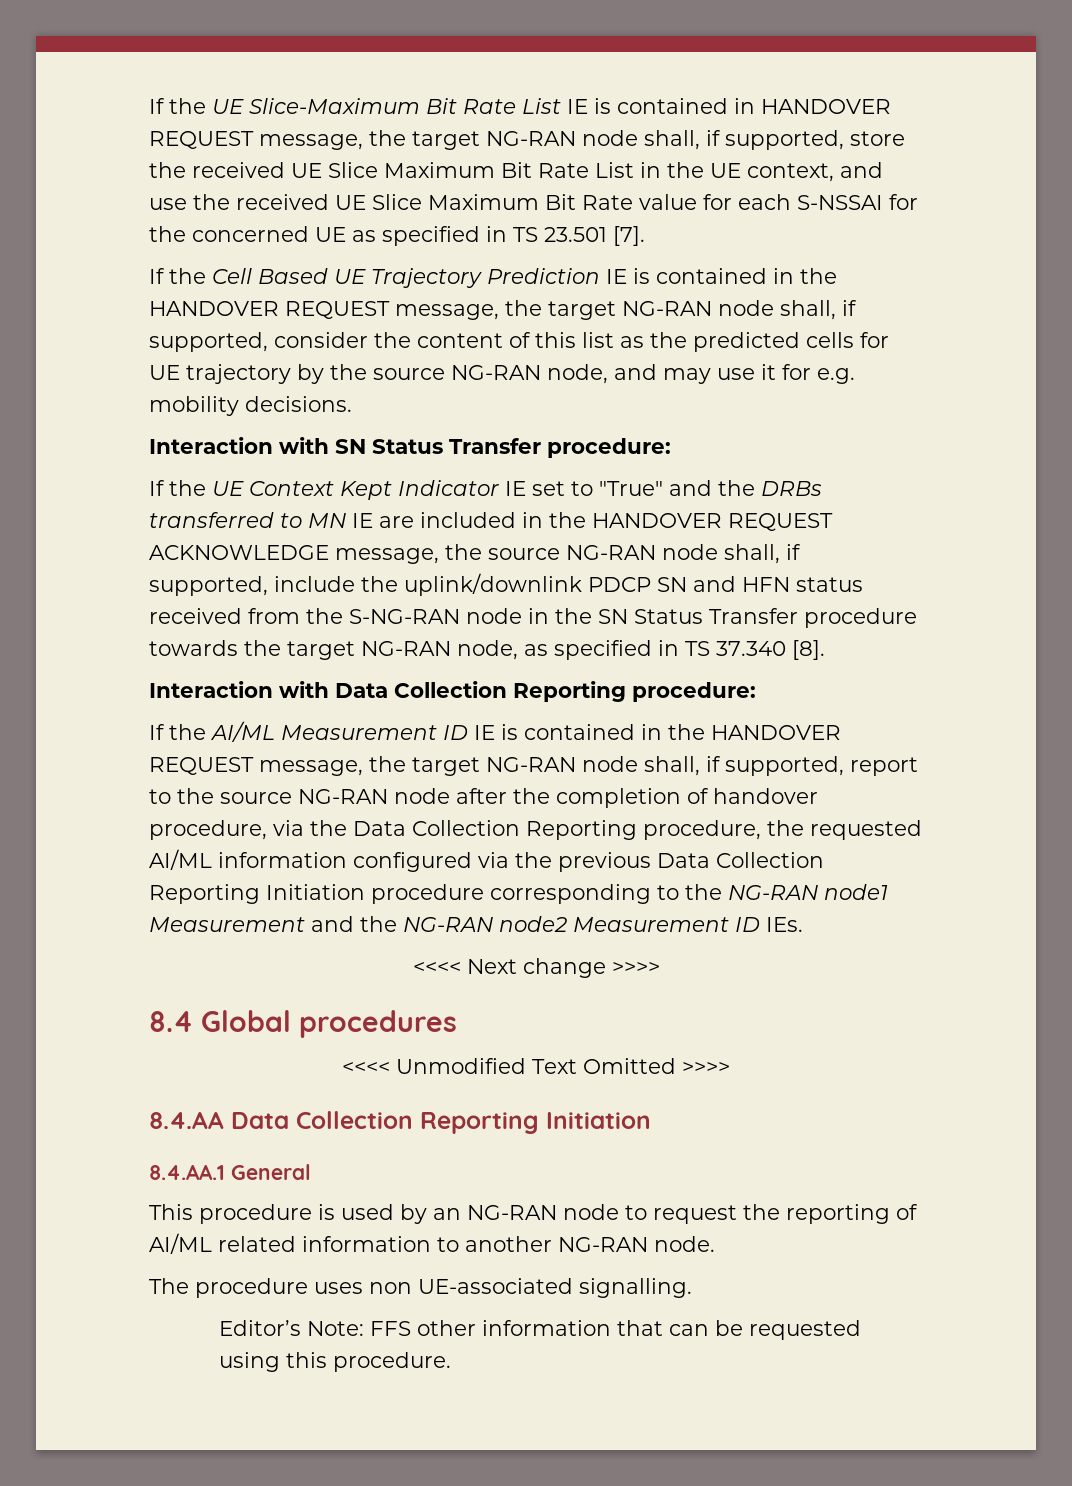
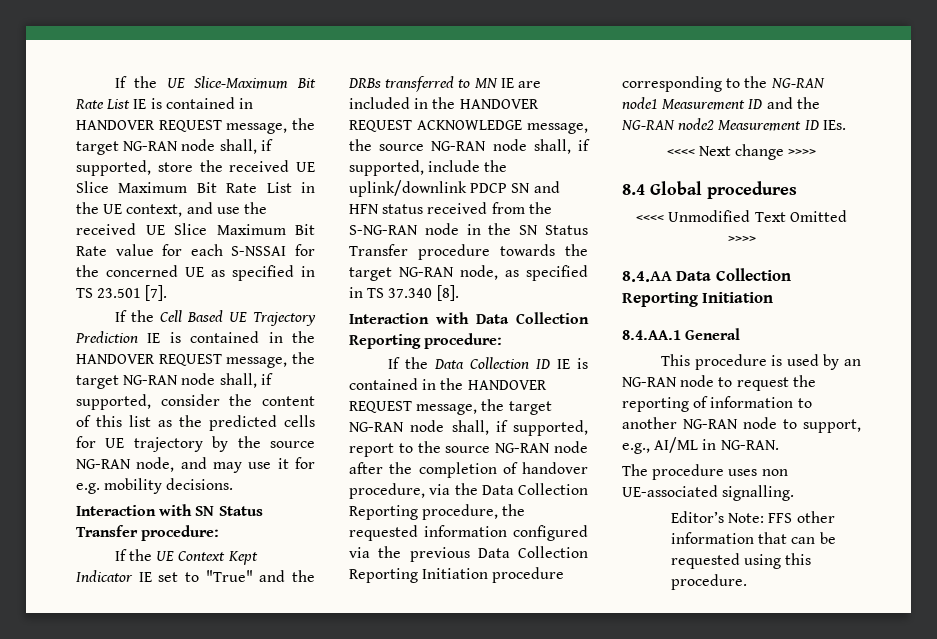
[210,721,437,742] AI/ML Measurement -> [433,357,529,369] Data Collection
[149,849,212,870] AI/ML -> (418, 533) none
(305, 924) none -> [748,99,763,109] ID
[149,1233,296,1254] AI/ML related -> (709, 402) none
[654,1236,715,1252] node. -> [743,417,861,433] [622,437,779,454] node to support, e.g., AI/ML in NG-RAN.

